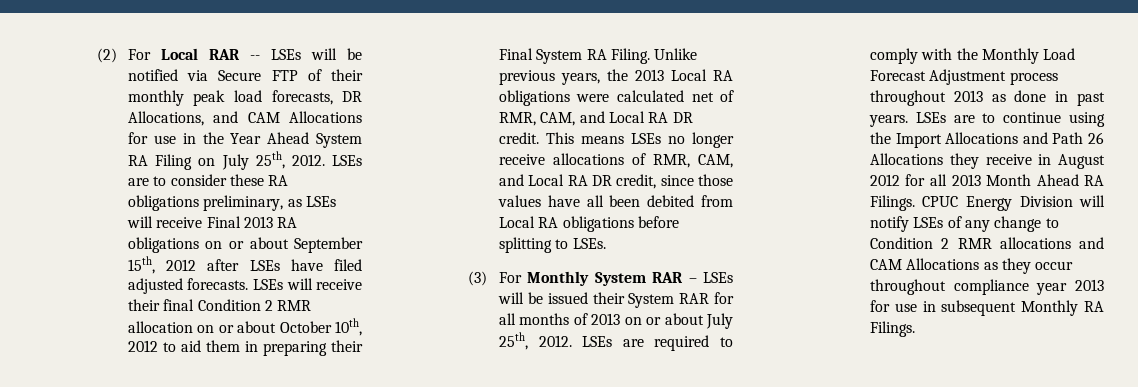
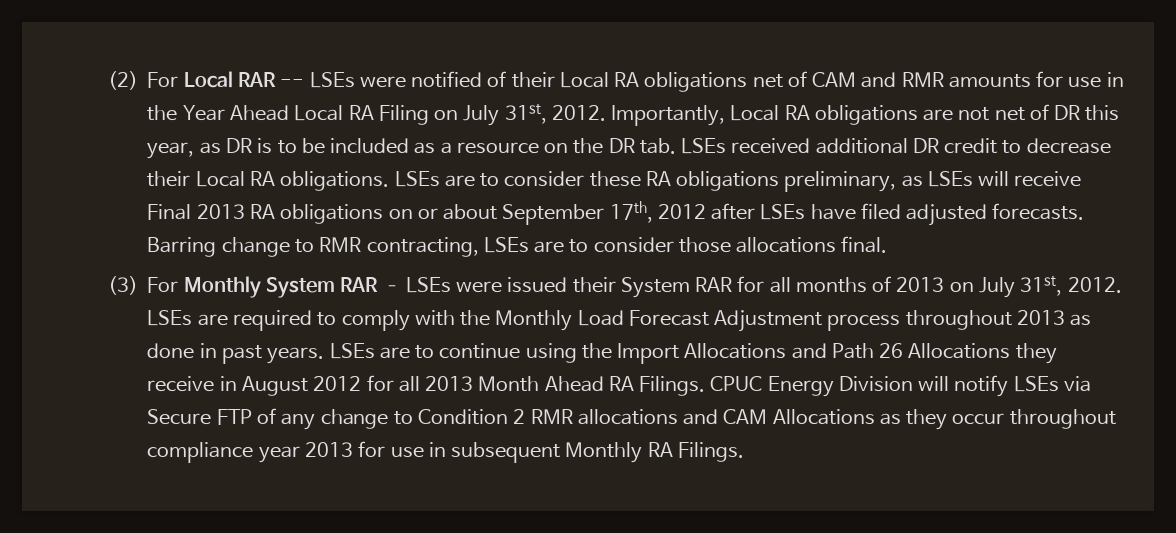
[310,48,362,60] [127,69,363,81] [127,90,362,106] [127,111,363,126] will be notified via Secure FTP of their monthly peak load forecasts, DR Allocations, and CAM Allocations -> [359,71,1031,92] were notified of their Local RA obligations net of CAM and RMR amounts
[315,133,362,148] System -> [294,105,344,121] Local
[255,151,325,169] 25th, 2012. -> [504,104,1120,126] [147,138,1111,159] [147,171,390,191] 31st, 2012. Importantly, Local RA obligations are not net of DR this year, as DR is to be included as a resource on the DR tab. LSEs received additional DR credit to decrease their Local RA obligations.
[127,256,155,274] 15th, -> [609,201,653,223] 17th,
[252,278,362,290] [127,299,312,311] [127,318,362,336] [127,340,363,356] [498,48,698,64] [498,69,733,85] [498,90,734,106] [498,111,693,126] [498,132,734,148] [498,153,733,168] [498,174,733,189] [497,195,733,207] [498,216,679,232] [498,237,606,253] LSEs will receive their final Condition 2 RMR allocation on or about October 10th, 2012 to aid them in preparing their Final System RA Filing. Unlike previous years, the 2013 Local RA obligations were calculated net of RMR, CAM, and Local RA DR credit. This means LSEs no longer receive allocations of RMR, CAM, and Local RA DR credit, since those values have all been debited from Local RA obligations before splitting to LSEs. -> [147,236,888,257] Barring change to RMR contracting, LSEs are to consider those allocations final.
[497,292,543,304] will be -> [456,281,503,293] were
[646,313,733,329] [498,332,528,350] or about July 25th, -> [978,276,1063,298] July 31st,
(944, 222) none -> [1063,376,1091,392] [147,409,252,425] via Secure FTP

